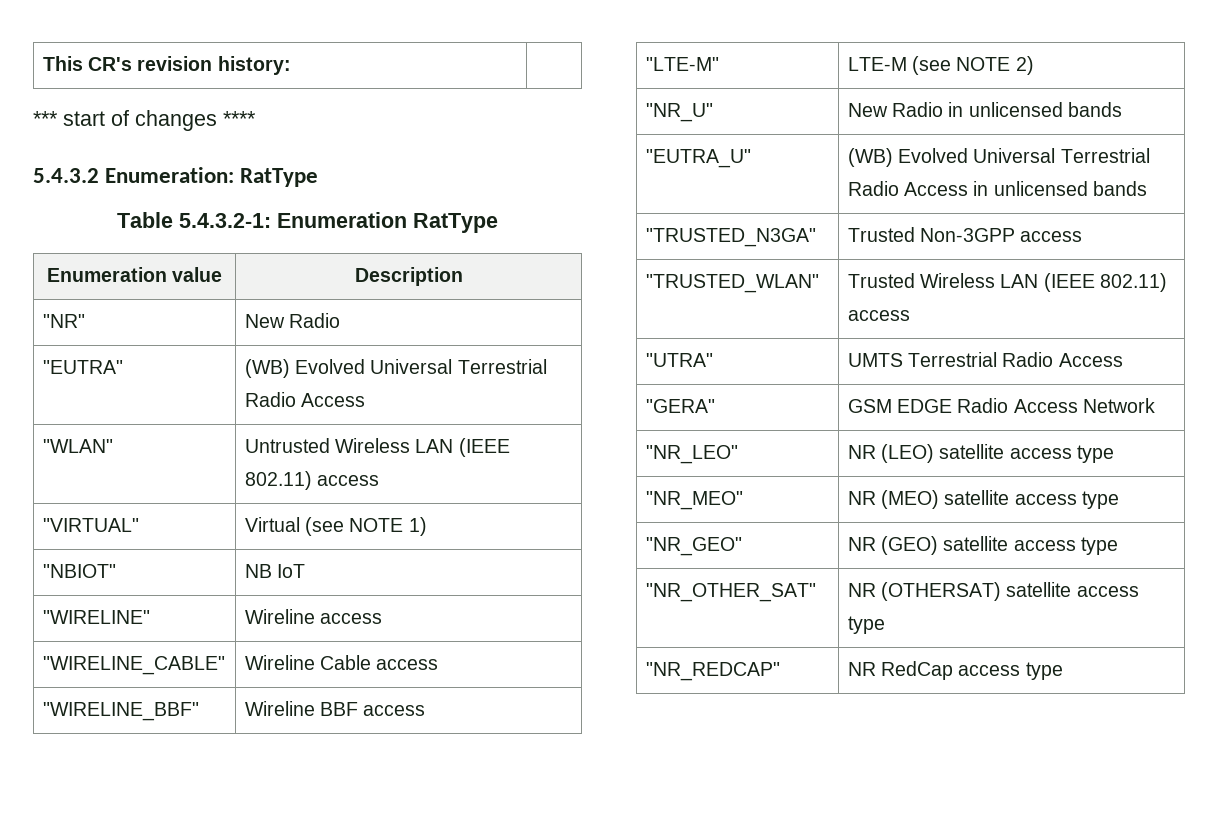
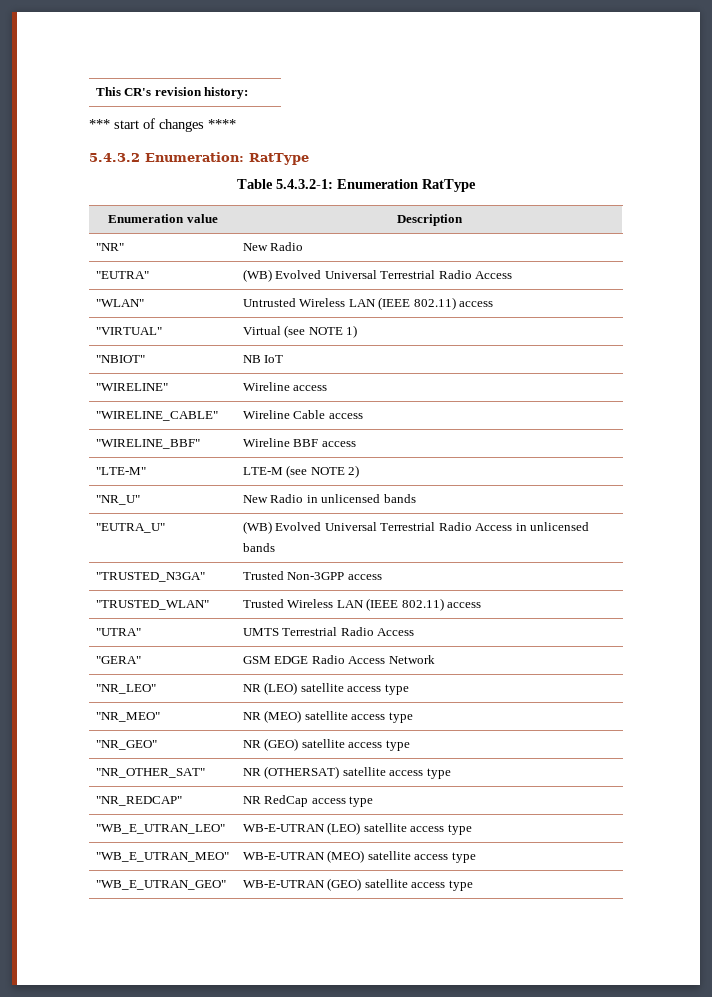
(1063, 671) none -> [95,824,225,834] [242,822,472,835] [95,852,229,862] [242,850,476,863] [95,880,226,890] [242,878,473,891] // "WB_E_UTRAN_LEO" | WB-E-UTRAN (LEO) satellite access type // "WB_E_UTRAN_MEO" | WB-E-UTRAN (MEO) satellite access type // "WB_E_UTRAN_GEO" | WB-E-UTRAN (GEO) satellite access type

